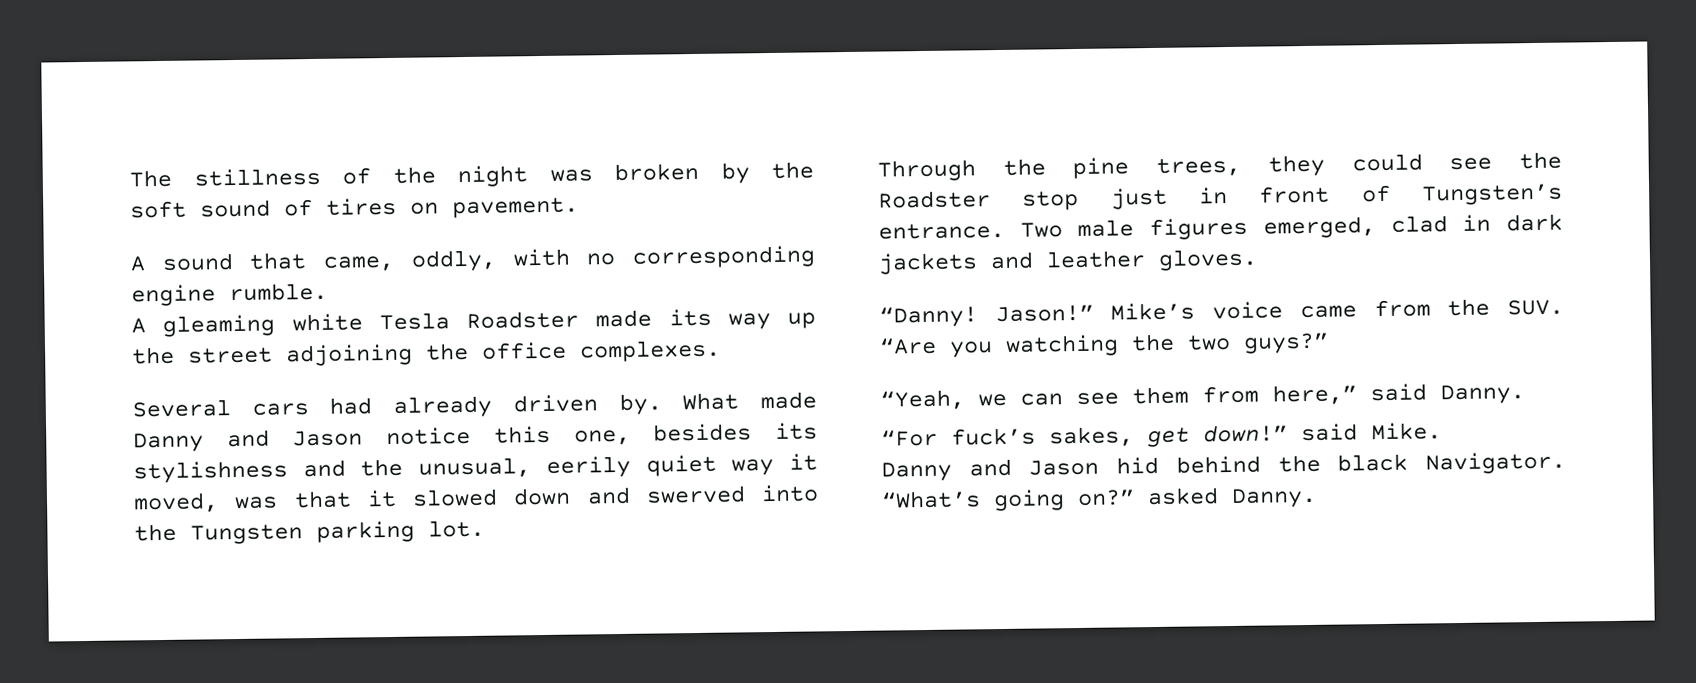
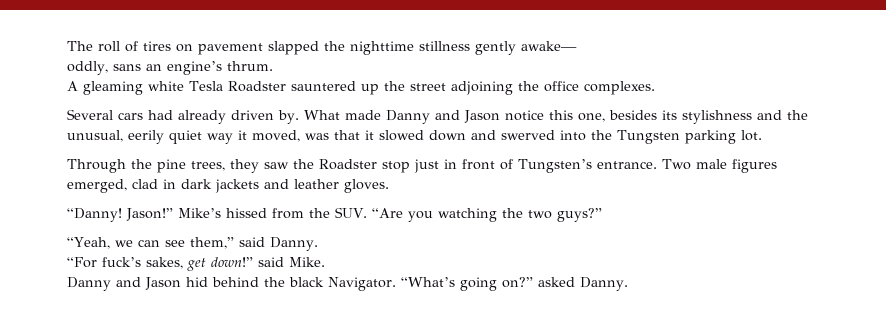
[193,161,814,188] [130,197,579,219] [130,245,816,272] [131,282,328,307] stillness of the night was broken by the soft sound of tires on pavement. // A sound that came, oddly, with no corresponding engine rumble. -> [98,41,577,55] [67,61,273,75] roll of tires on pavement slapped the nighttime stillness gently awake— // oddly, sans an engine’s thrum.
[595,308,771,330] made its way -> [290,81,356,91] sauntered
[1351,153,1493,172] could see -> [264,162,289,169] saw
[1212,301,1357,320] voice came -> [226,208,267,218] hissed
[1132,384,1357,406] them from here,” -> [189,237,234,249] them,”

